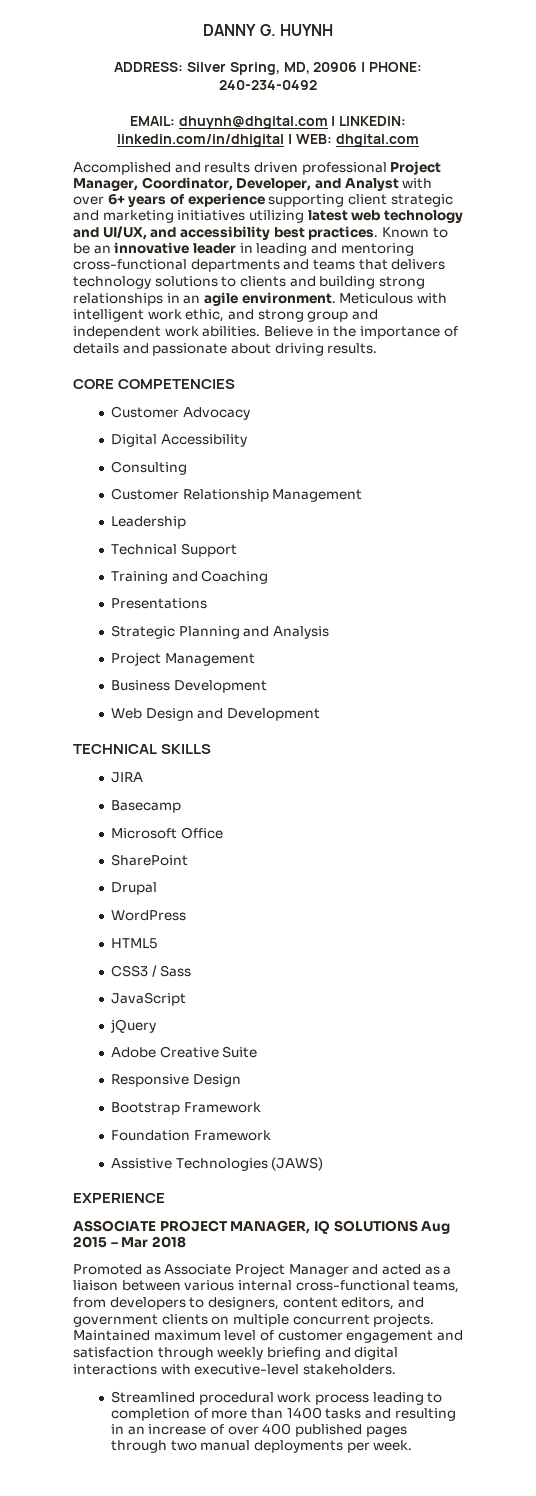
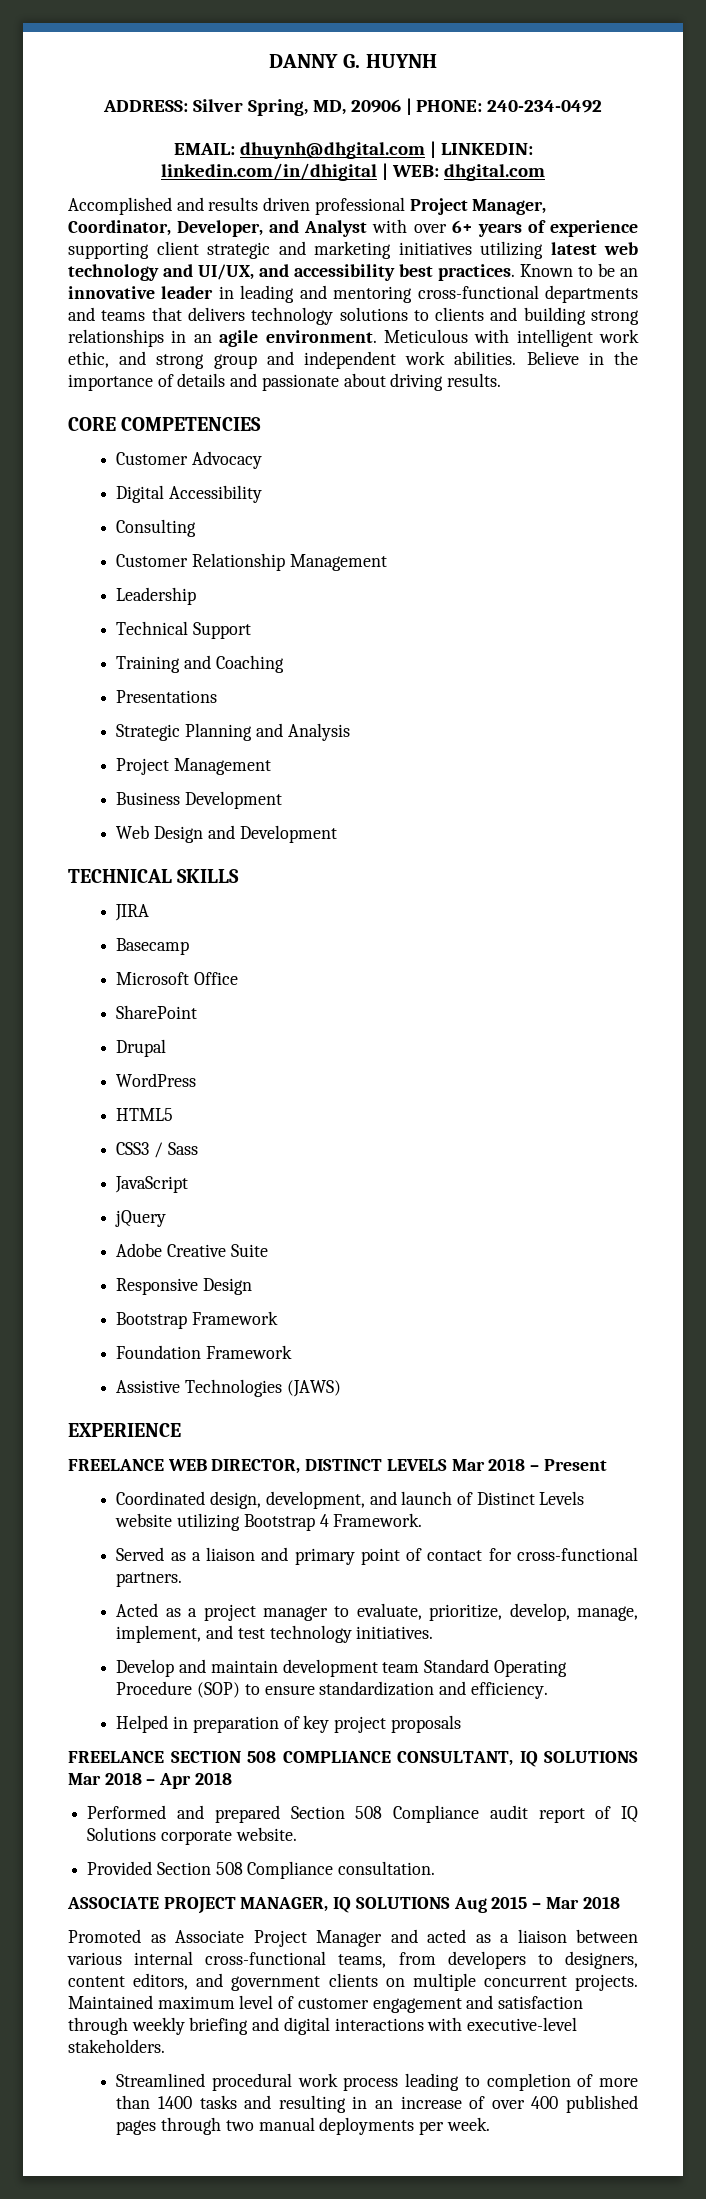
(165, 1198) none -> [68,1458,607,1474] [116,1491,585,1509] [115,1513,423,1531] [116,1547,638,1565] [116,1572,183,1587] [116,1603,638,1621] [116,1625,434,1643] [116,1659,567,1677] [116,1681,548,1699] [116,1715,461,1733] [68,1751,638,1767] [68,1772,232,1789] [87,1805,638,1823] [87,1827,297,1845] [87,1861,436,1879] // FREELANCE WEB DIRECTOR, DISTINCT LEVELS Mar 2018 – Present // Coordinated design, development, and launch of Distinct Levels website utilizing Bootstrap 4 Framework. // Served as a liaison and primary point of contact for cross-functional partners. // Acted as a project manager to evaluate, prioritize, develop, manage, implement, and test technology initiatives. // Develop and maintain development team Standard Operating Procedure (SOP) to ensure standardization and efficiency. // Helped in preparation of key project proposals // FREELANCE SECTION 508 COMPLIANCE CONSULTANT, IQ SOLUTIONS Mar 2018 – Apr 2018 // Performed and prepared Section 508 Compliance audit report of IQ Solutions corporate website. // Provided Section 508 Compliance consultation.

